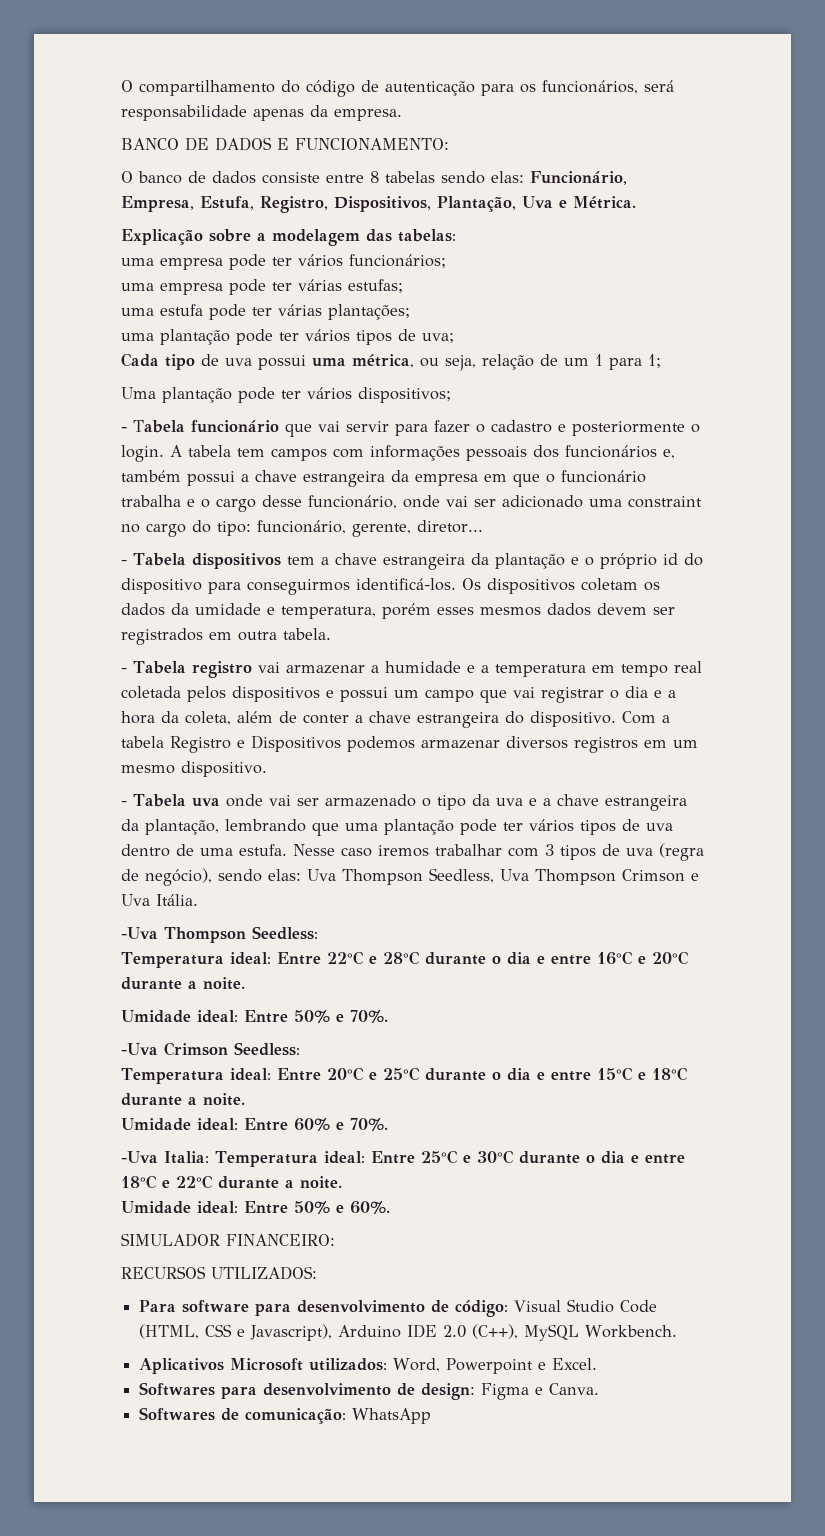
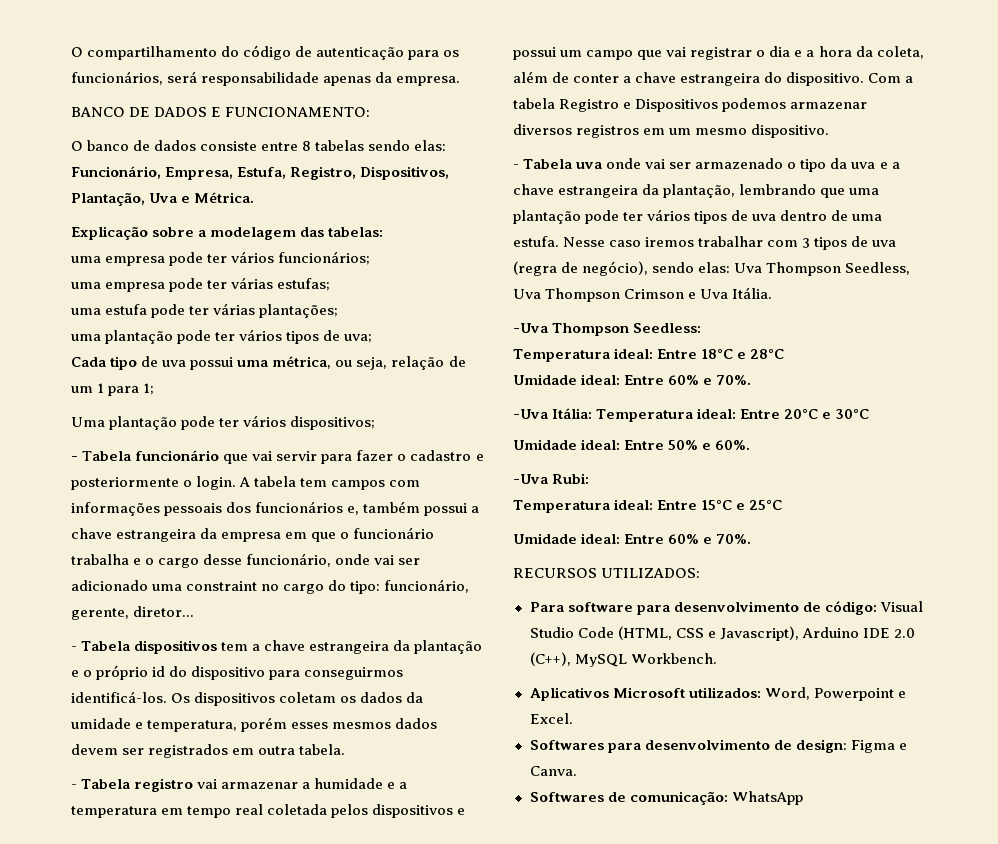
[326,951,364,965] 22°C -> [701,349,734,359] 18°C
[424,951,689,965] [121,977,245,990] [121,1010,388,1023] [121,1042,300,1056] [121,1067,688,1084] [121,1093,245,1106] durante o dia e entre 16°C e 20°C durante a noite. // Umidade ideal: Entre 50% e 70%. // -Uva Crimson Seedless: // Temperatura ideal: Entre 20°C e 25°C durante o dia e entre 15°C e 18°C durante a noite. -> (785, 354) none
[164,1150,458,1167] Italia: Temperatura ideal: Entre 25°C -> [552,408,819,422] Itália: Temperatura ideal: Entre 20°C
[518,1151,685,1164] [121,1175,342,1189] durante o dia e entre 18°C e 22°C durante a noite. -> (870, 414) none
[121,1233,335,1247] SIMULADOR FINANCEIRO: -> [513,473,590,484] [513,499,783,513] [513,533,752,544] -Uva Rubi: // Temperatura ideal: Entre 15°C e 25°C // Umidade ideal: Entre 60% e 70%.

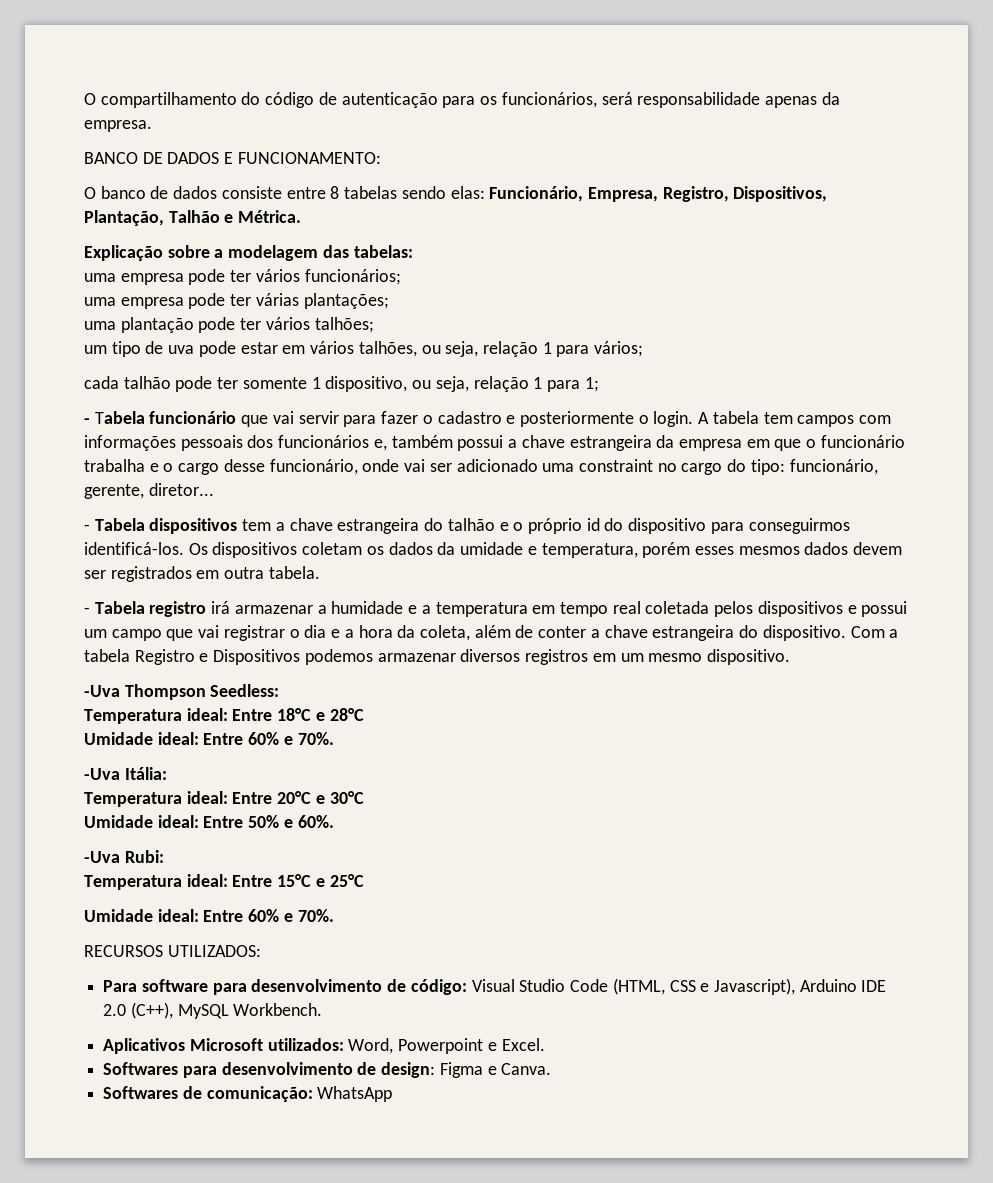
[237,167,287,179] Estufa, -> (658, 194) none
[149,193,178,203] Uva -> [168,210,220,223] Talhão
[277,278,331,291] [71,303,256,318] estufas; // uma estufa pode ter várias -> (299, 299) none
[286,330,373,344] [71,356,466,370] [71,383,155,396] [71,415,376,430] tipos de uva; // Cada tipo de uva possui uma métrica, ou seja, relação de um 1 para 1; // Uma plantação pode ter vários dispositivos; -> [314,317,374,333] [84,341,644,357] [84,376,599,392] talhões; // um tipo de uva pode estar em vários talhões, ou seja, relação 1 para vários; // cada talhão pode ter somente 1 dispositivo, ou seja, relação 1 para 1;
[393,640,483,654] da plantação -> [424,518,495,531] do talhão
[197,779,218,789] vai -> [211,601,231,614] irá
[513,158,900,172] [513,184,880,198] [513,209,883,224] [513,236,897,250] [513,261,911,276] [513,287,773,302] // - Tabela uva onde vai ser armazenado o tipo da uva e a chave estrangeira da plantação, lembrando que uma plantação pode ter vários tipos de uva dentro de uma estufa. Nesse caso iremos trabalhar com 3 tipos de uva (regra de negócio), sendo elas: Uva Thompson Seedless, Uva Thompson Crimson e Uva Itália. -> (790, 657) none
(593, 413) none -> (167, 773) //

